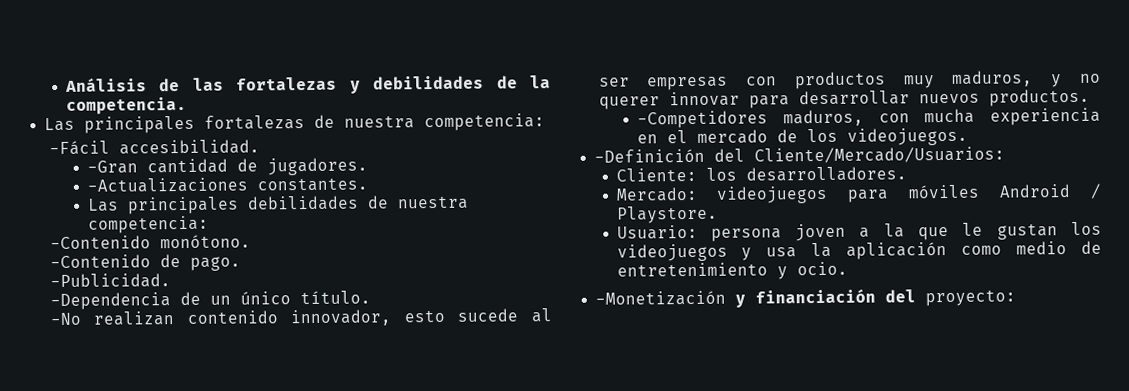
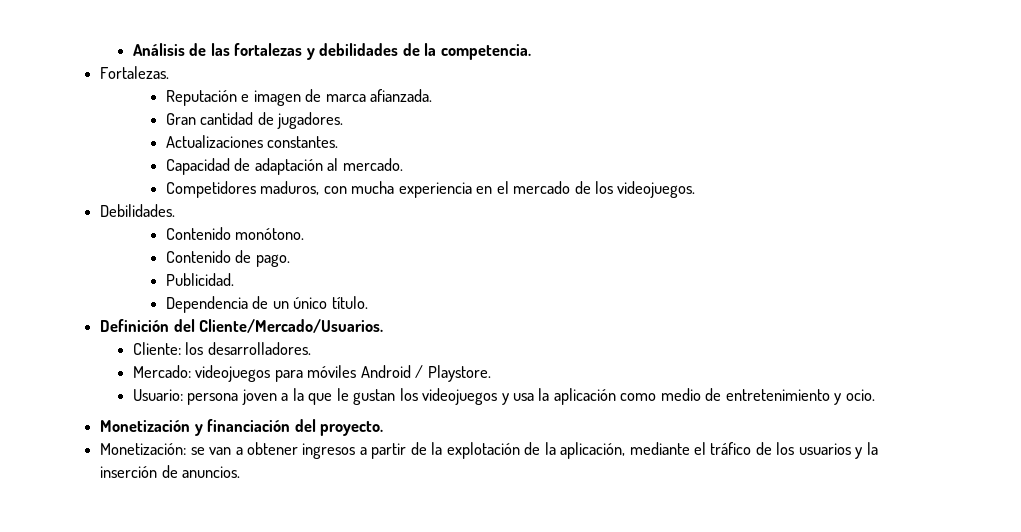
[44,113,546,134] [48,139,260,156] [87,160,139,174] Las principales fortalezas de nuestra competencia: // -Fácil accesibilidad. // -Gran -> [100,66,170,79] [165,89,433,106] [165,113,196,125] Fortalezas. // Reputación e imagen de marca afianzada. // Gran
[87,177,249,193] -Actualizaciones -> [165,135,263,148] Actualizaciones
[88,195,470,215] [88,215,210,234] [49,234,251,250] [49,254,241,271] [49,273,171,289] [49,290,371,311] [49,308,552,327] [598,70,1101,91] [598,88,1090,110] [637,110,769,129] Las principales debilidades de nuestra competencia: // -Contenido monótono. // -Contenido de pago. // -Publicidad. // -Dependencia de un único título. // -No realizan contenido innovador, esto sucede al ser empresas con productos muy maduros, y no querer innovar para desarrollar nuevos productos. // -Competidores -> [165,158,403,175] [165,181,256,198] Capacidad de adaptación al mercado. // Competidores
[594,146,1006,164] -Definición del Cliente/Mercado/Usuarios: -> [100,204,176,217] [165,227,305,240] [165,250,290,267] [165,273,234,286] [165,296,368,313] [100,319,384,333] Debilidades. // Contenido monótono. // Contenido de pago. // Publicidad. // Dependencia de un único título. // Definición del Cliente/Mercado/Usuarios.
[595,290,727,306] -Monetización -> [100,420,191,432] Monetización
[925,289,1017,307] proyecto: -> [319,421,383,436] [100,442,878,459] [100,465,241,478] proyecto. // Monetización: se van a obtener ingresos a partir de la explotación de la aplicación, mediante el tráfico de los usuarios y la inserción de anuncios.

